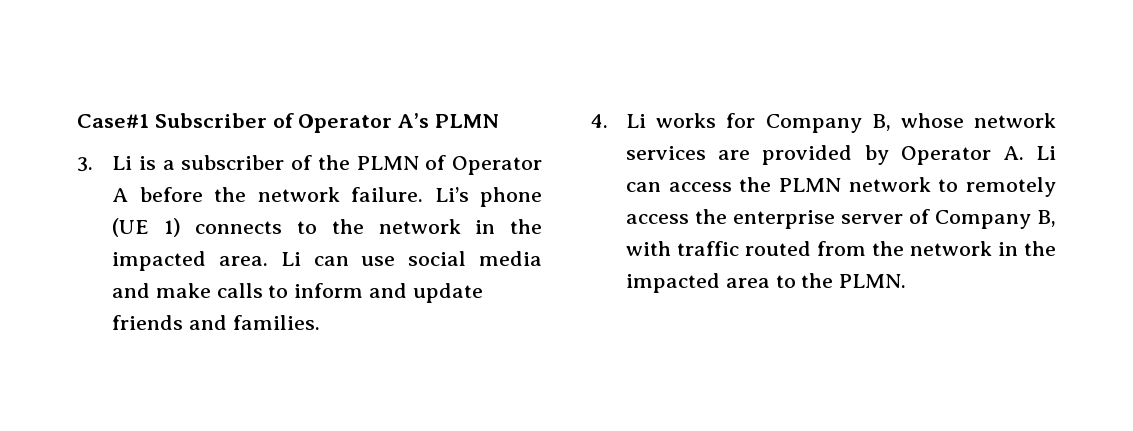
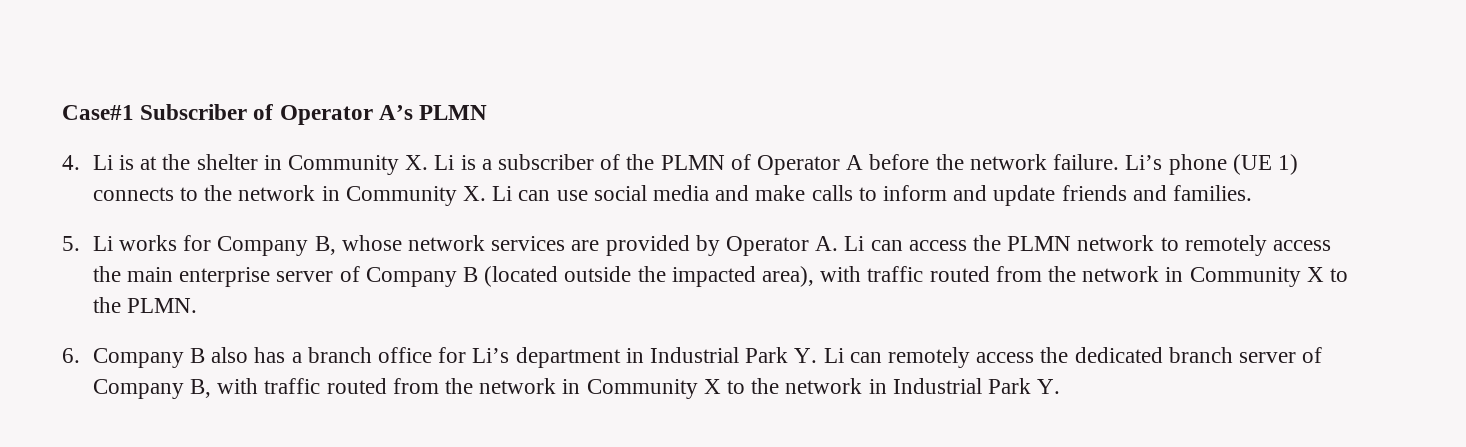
[77,156,156,172] 3. Li is -> [62,154,476,175] 4. Li is at the shelter in Community X. Li is
[509,219,542,234] [112,251,268,271] the impacted area. -> [345,186,486,206] Community X.
[591,114,608,128] 4. -> [62,236,80,251] 5.
(728, 216) none -> [126,267,173,282] main
(1032, 219) none -> [462,266,1349,287] [92,297,197,313] [62,347,1323,368] [92,379,184,399] B (located outside the impacted area), with traffic routed from the network in Community X to the PLMN. // 6. Company B also has a branch office for Li’s department in Industrial Park Y. Li can remotely access the dedicated branch server of Company
[1024,241,1056,256] [626,273,907,293] the impacted area to the PLMN. -> [586,378,1061,399] Community X to the network in Industrial Park Y.

